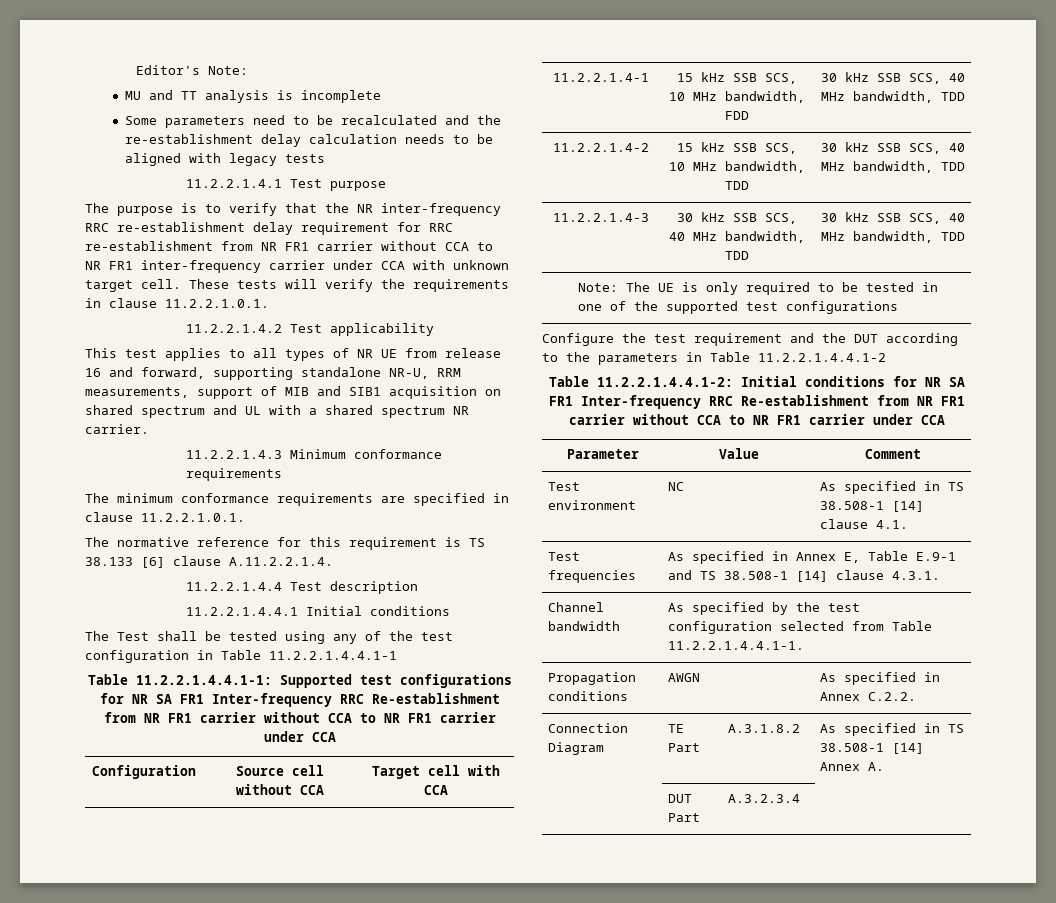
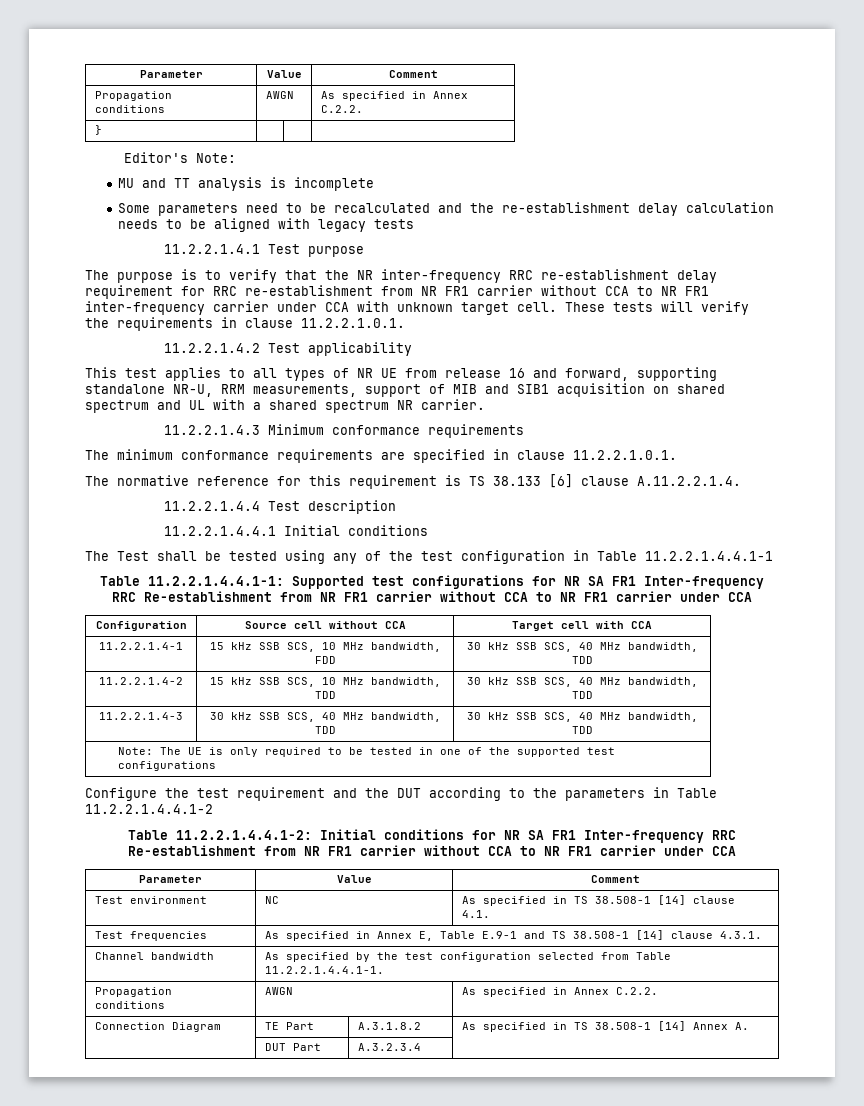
(135, 70) none -> [139,70,203,78] [266,70,302,78] [388,70,438,78] [94,91,172,101] [94,105,165,113] [265,91,294,99] [320,91,468,101] [320,105,363,113] [94,125,102,135] Parameter | Value | Comment // Propagation conditions | AWGN | As specified in Annex C.2.2. // } | | | //

